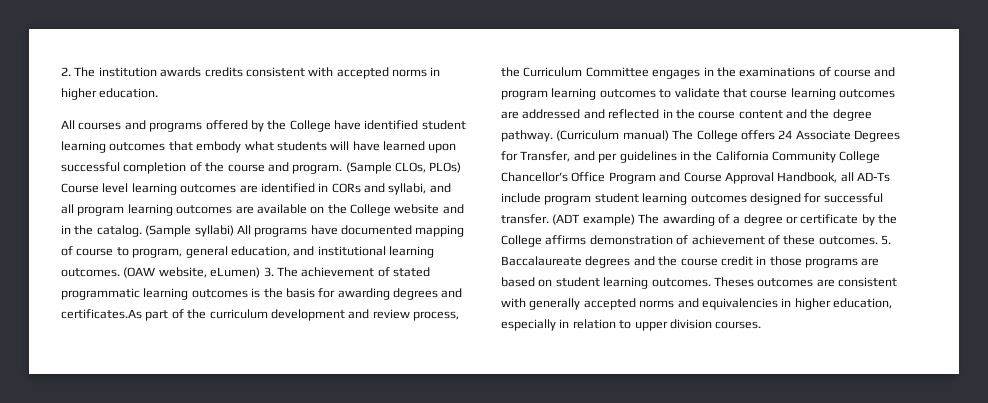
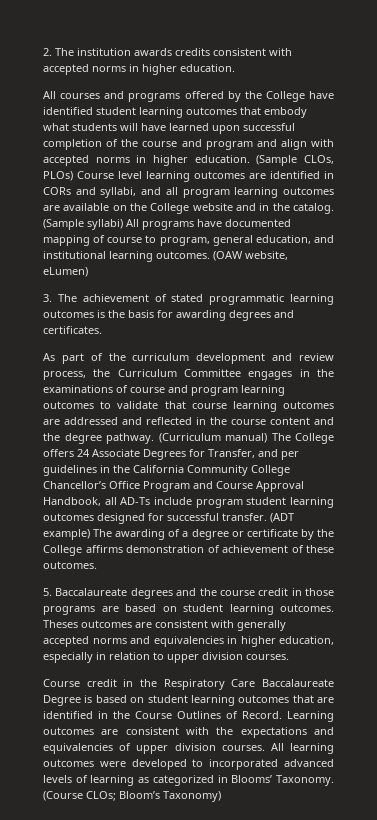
[292,164,343,174] program. -> [205,139,334,150] [43,155,250,166] program and align with accepted norms in higher education.
(261, 272) none -> (88, 272) //
[61,309,142,319] certificates.As -> [43,326,102,334] [43,353,55,361] certificates. // As
(878, 240) none -> (97, 565) //
(762, 325) none -> [43,679,334,690] [43,695,334,706] [43,711,334,722] [43,727,335,738] [43,743,334,754] [43,759,334,770] [43,775,334,786] [43,791,221,802] // Course credit in the Respiratory Care Baccalaureate Degree is based on student learning outcomes that are identified in the Course Outlines of Record. Learning outcomes are consistent with the expectations and equivalencies of upper division courses. All learning outcomes were developed to incorporated advanced levels of learning as categorized in Blooms’ Taxonomy. (Course CLOs; Bloom’s Taxonomy)

